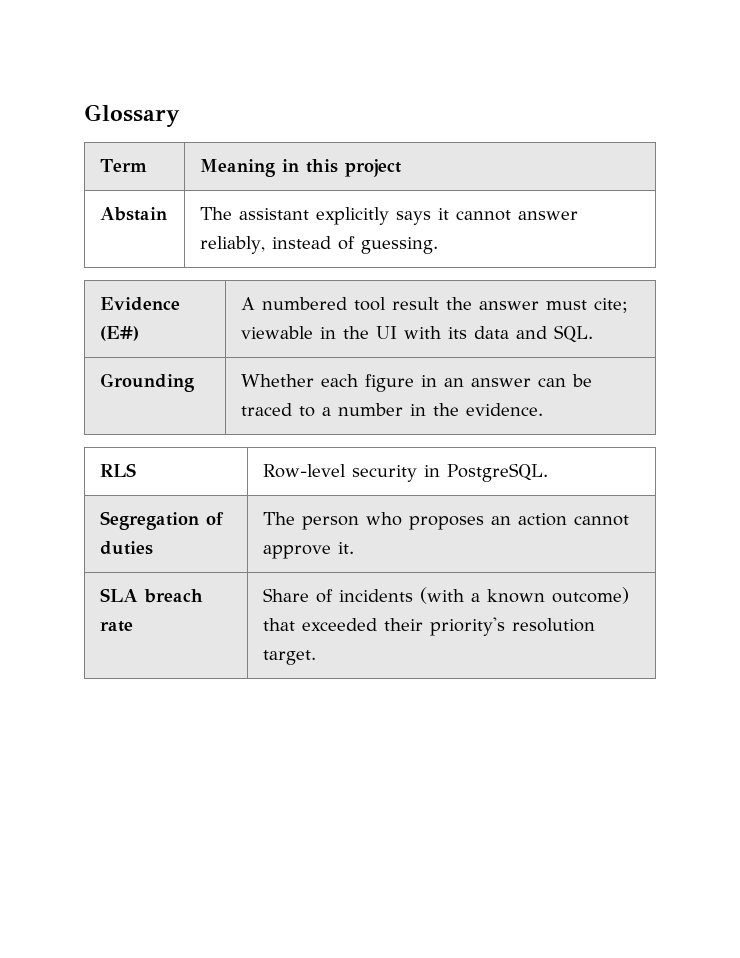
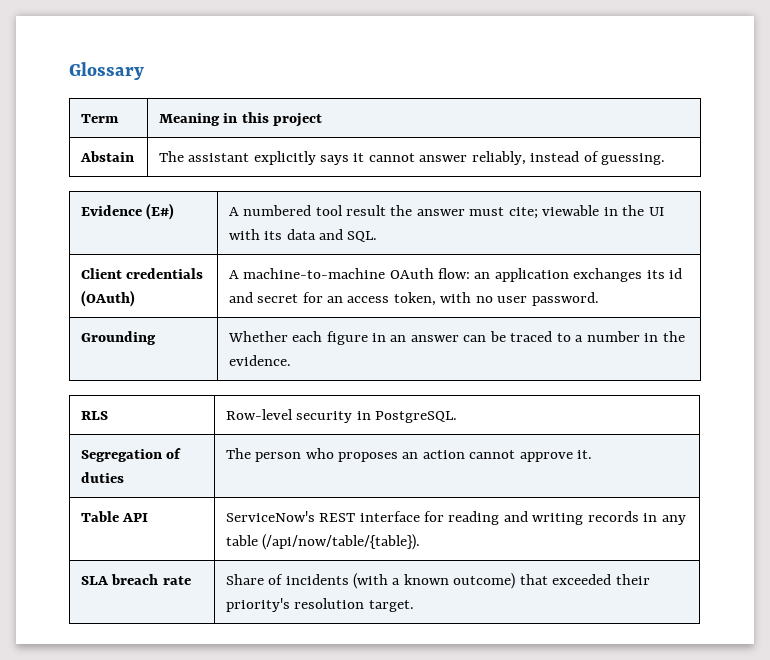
(594, 334) none -> [80,268,204,279] [80,290,135,307] [228,268,683,282] [228,292,599,306] // Client credentials (OAuth) | A machine-to-machine OAuth flow: an application exchanges its id and secret for an access token, with no user password.
(355, 548) none -> [80,511,149,522] [225,511,686,525] [225,534,421,550] // Table API | ServiceNow's REST interface for reading and writing records in any table (/api/now/table/{table}).

